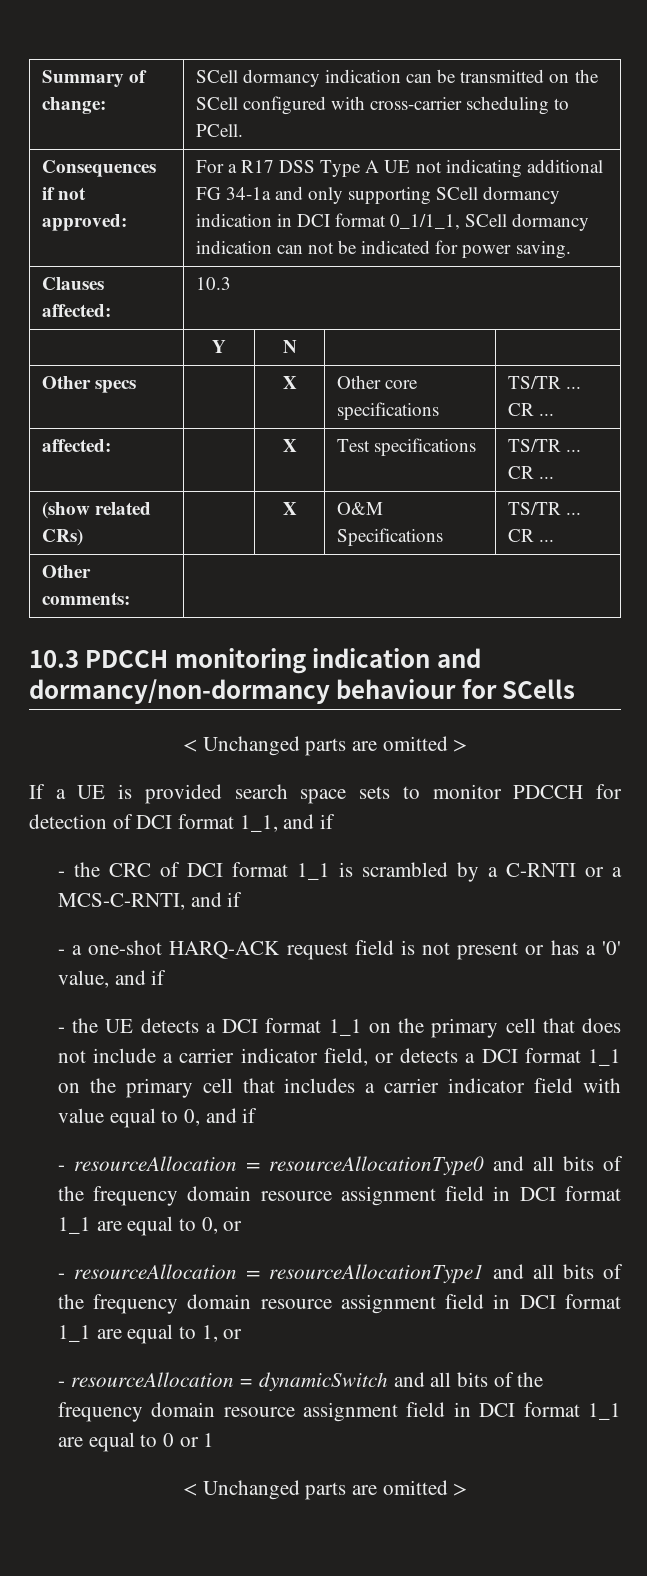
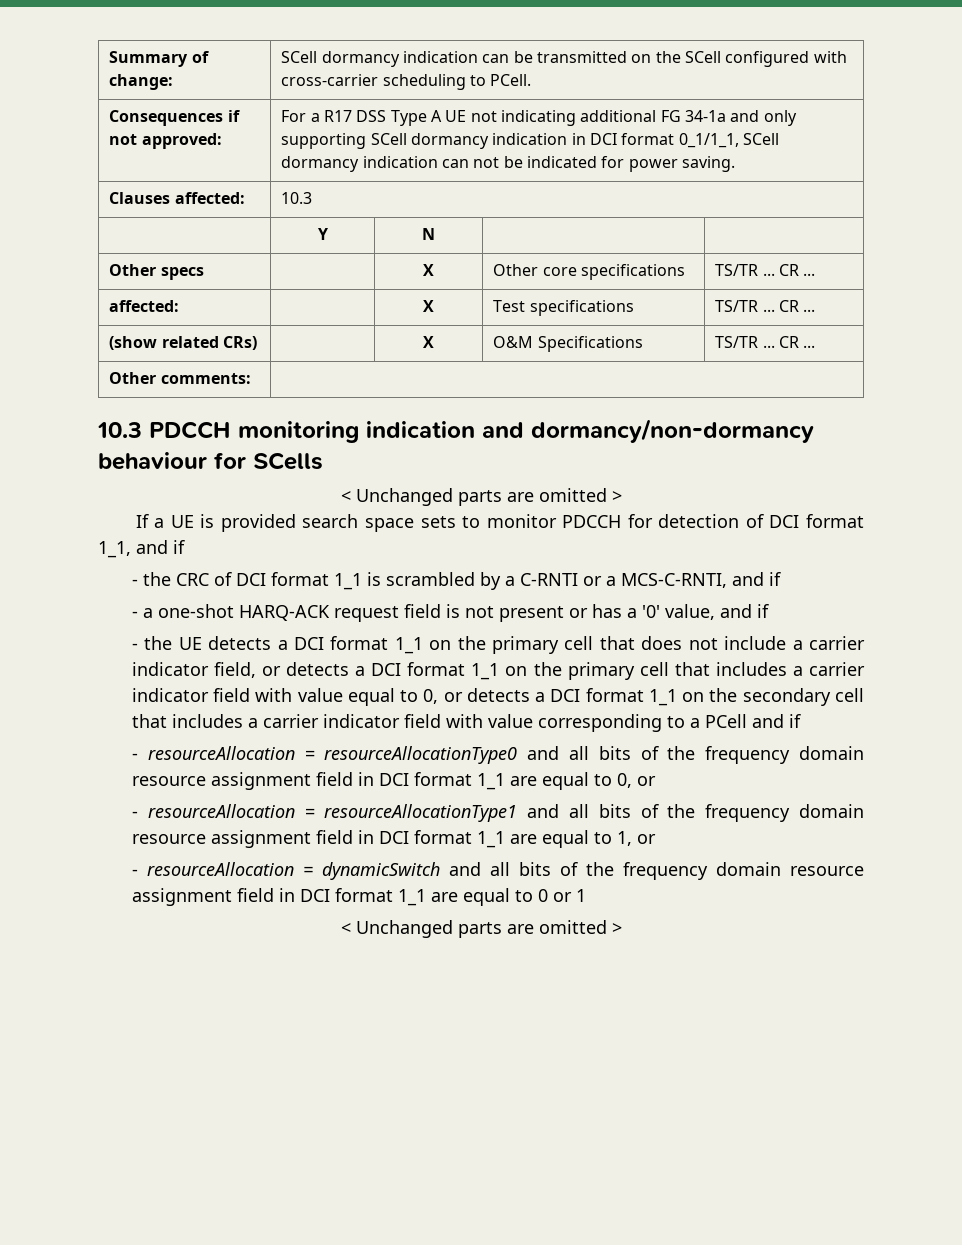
(200, 1117) none -> [443,688,864,706] [131,714,747,732] or detects a DCI format 1_1 on the secondary cell that includes a carrier indicator field with value corresponding to a PCell

